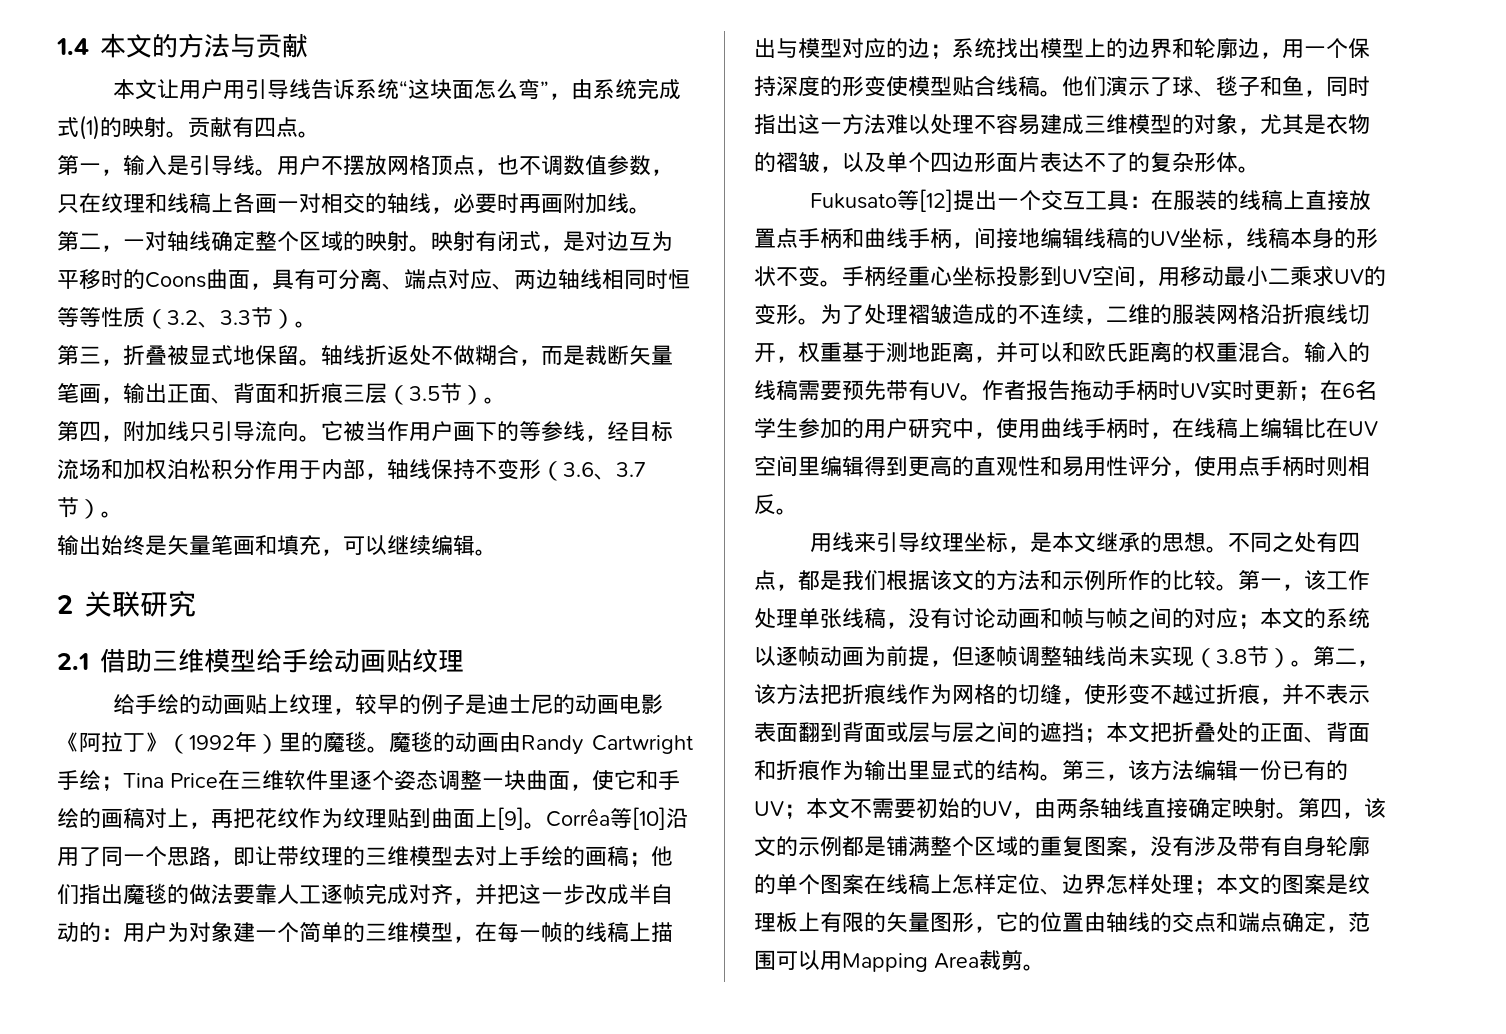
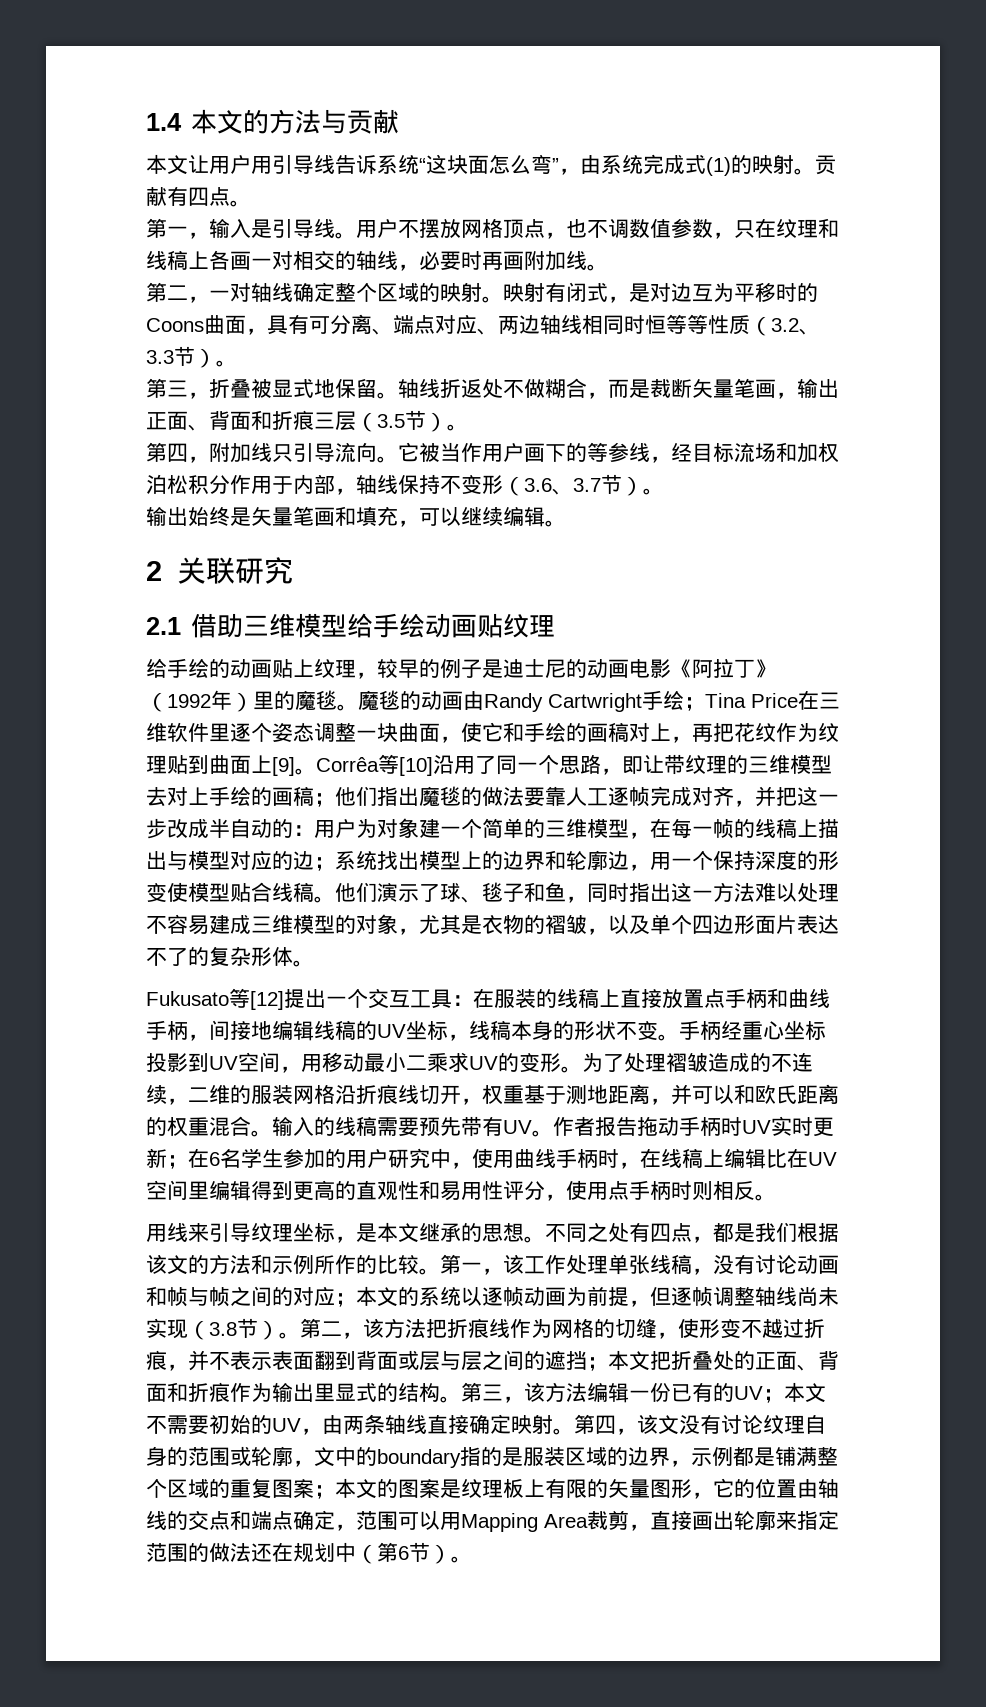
[776,836,798,856] 的 -> [679,1414,826,1434] [146,1446,691,1468] 没有讨论纹理自身的范围或轮廓，文中的boundary指的是服装区域的边界，
[1128,836,1370,857] [754,874,1194,895] ，没有涉及带有自身轮廓的单个图案在线稿上怎样定位、边界怎样处理 -> (314, 1488) none
(1023, 960) none -> [629,1510,839,1531] [146,1542,451,1564] ，直接画出轮廓来指定范围的做法还在规划中（第6节）

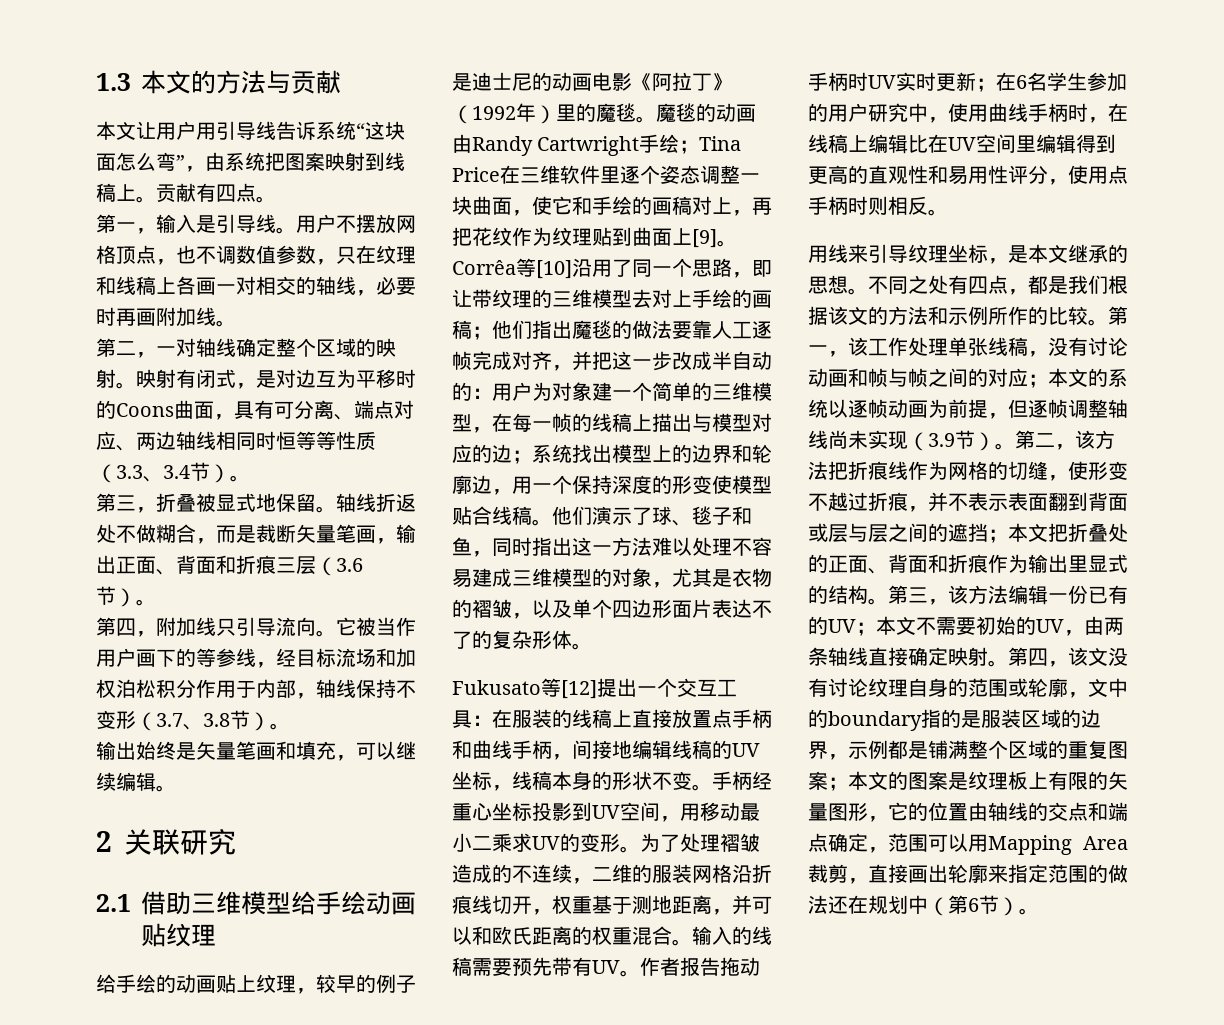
[146,113,182,131] 1.4 -> [96,73,131,91] 1.3
[643,154,794,176] 完成式(1)的映射 -> [265,152,405,171] [96,183,136,202] 把图案映射到线稿上
[771,318,820,335] [146,350,174,364] 3.2、3.3 -> [116,465,190,482] 3.3、3.4
[377,414,405,428] 3.5 -> [336,558,363,572] 3.6
[524,478,601,495] 3.6、3.7 -> [156,713,230,730] 3.7、3.8
[209,1322,237,1336] 3.8 -> [928,433,955,447] 3.9

